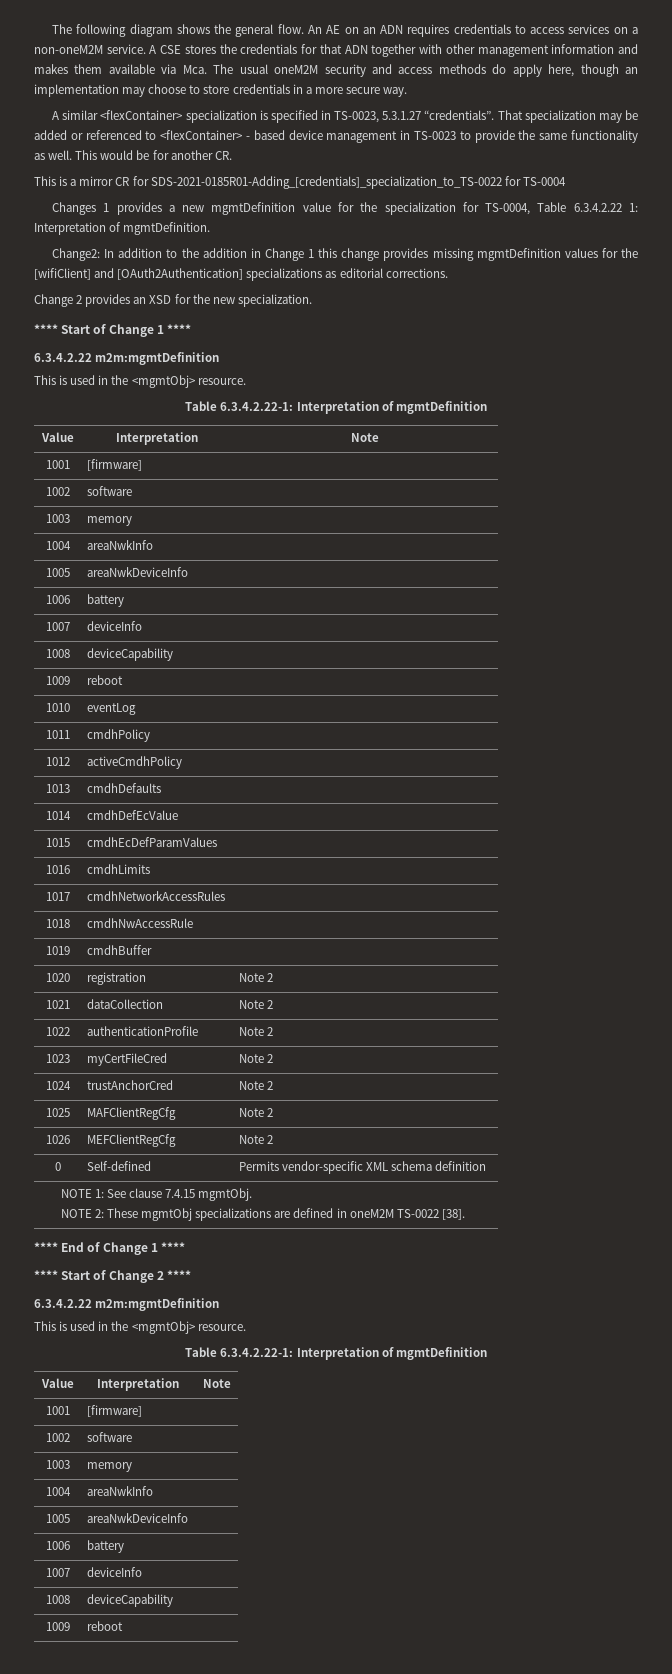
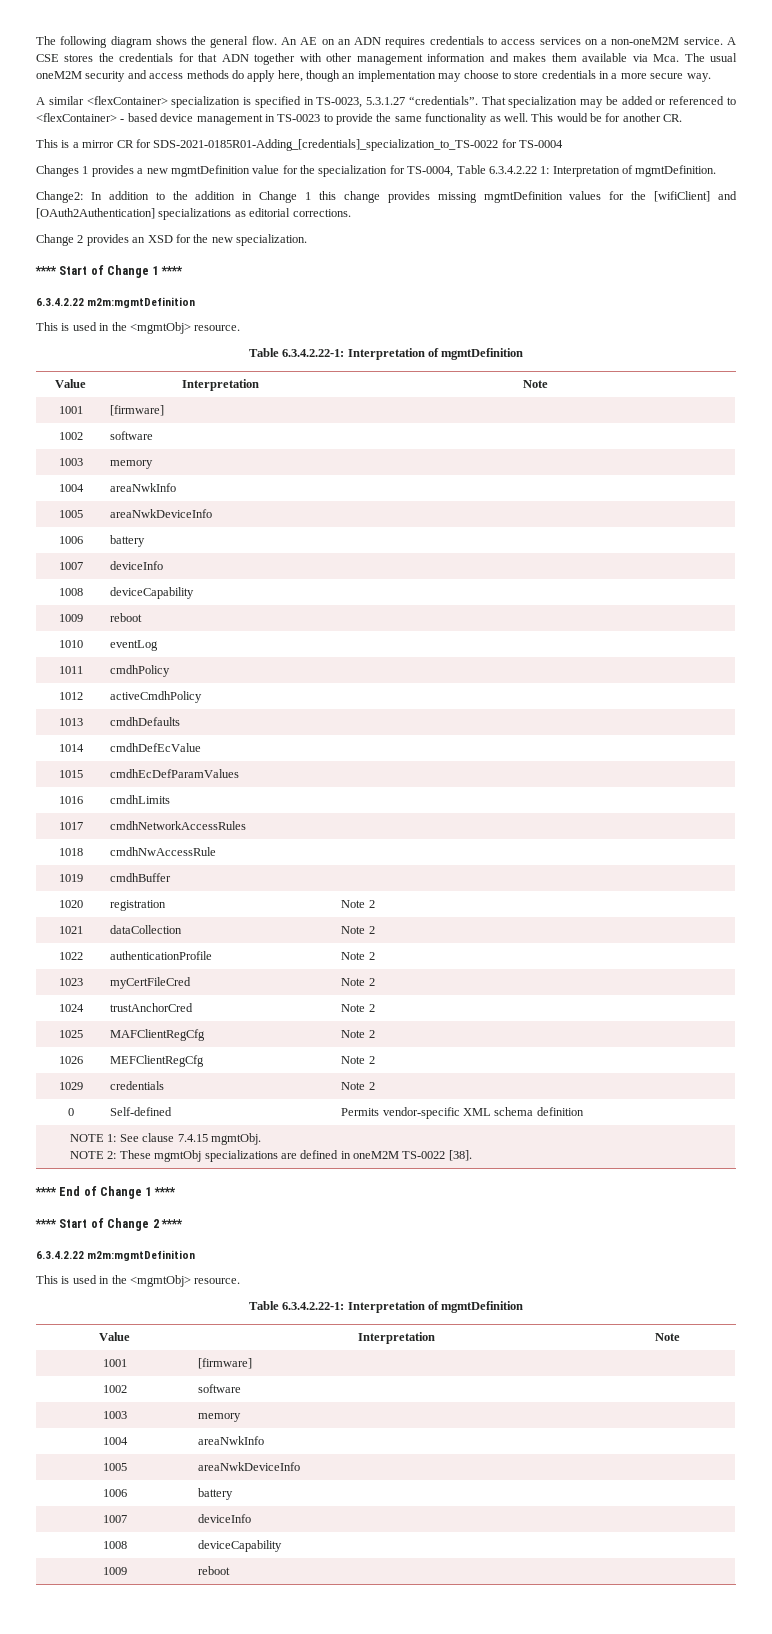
(273, 1139) none -> [58,1082,83,1090] [110,1081,165,1090] [341,1082,375,1090] // 1029 | credentials | Note 2

